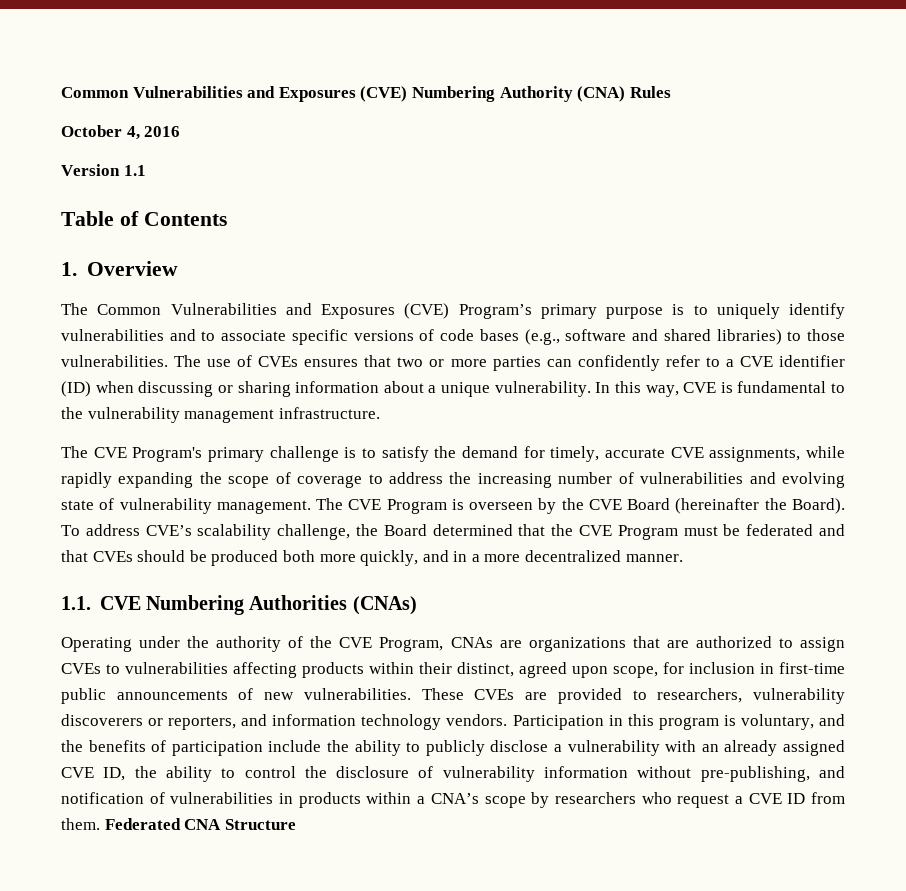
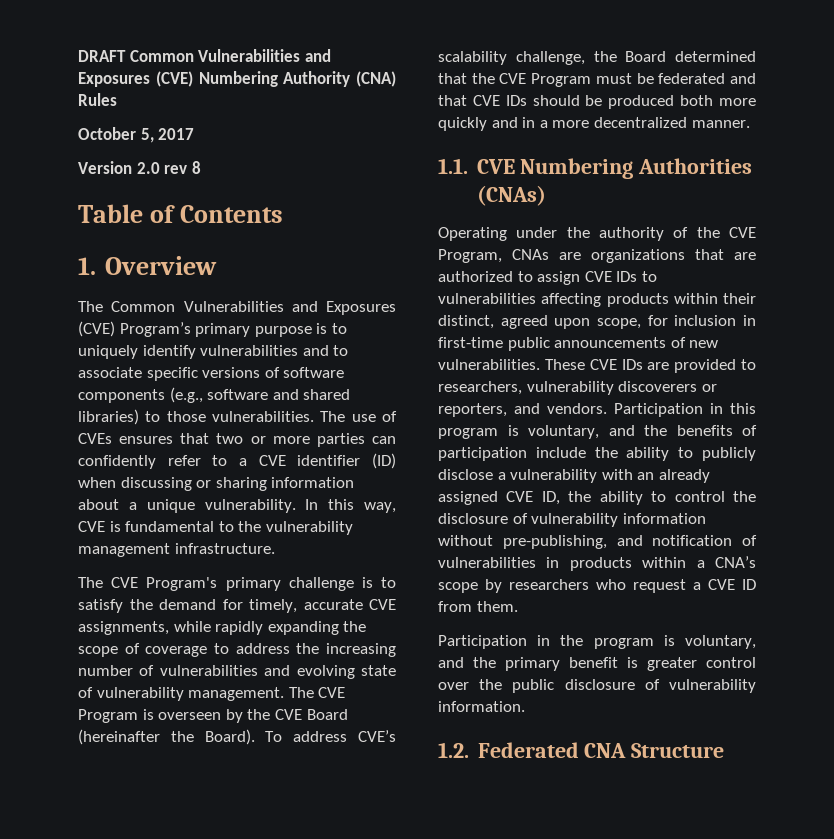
(61, 92) none -> [78,50,126,62] DRAFT
[126,126,181,140] 4, 2016 -> [140,128,195,143] 5, 2017
[123,165,146,176] 1.1 -> [136,161,201,174] 2.0 rev 8
[440,329,519,341] code bases -> [283,367,345,378] [78,389,165,403] software components
[92,551,133,562] CVEs -> [472,95,527,106] CVE IDs
[360,550,419,566] quickly, -> [438,117,487,131] quickly
[61,663,101,674] CVEs -> [584,271,638,282] CVE IDs
[474,689,515,700] CVEs -> [589,359,643,370] CVE IDs
[272,714,442,730] information technology -> (540, 408) none
(100, 824) none -> [438,635,756,649] [438,657,756,671] [438,679,756,693] [438,701,525,712] [438,742,469,758] // Participation in the program is voluntary, and the primary benefit is greater control over the public disclosure of vulnerability information. // 1.2.

